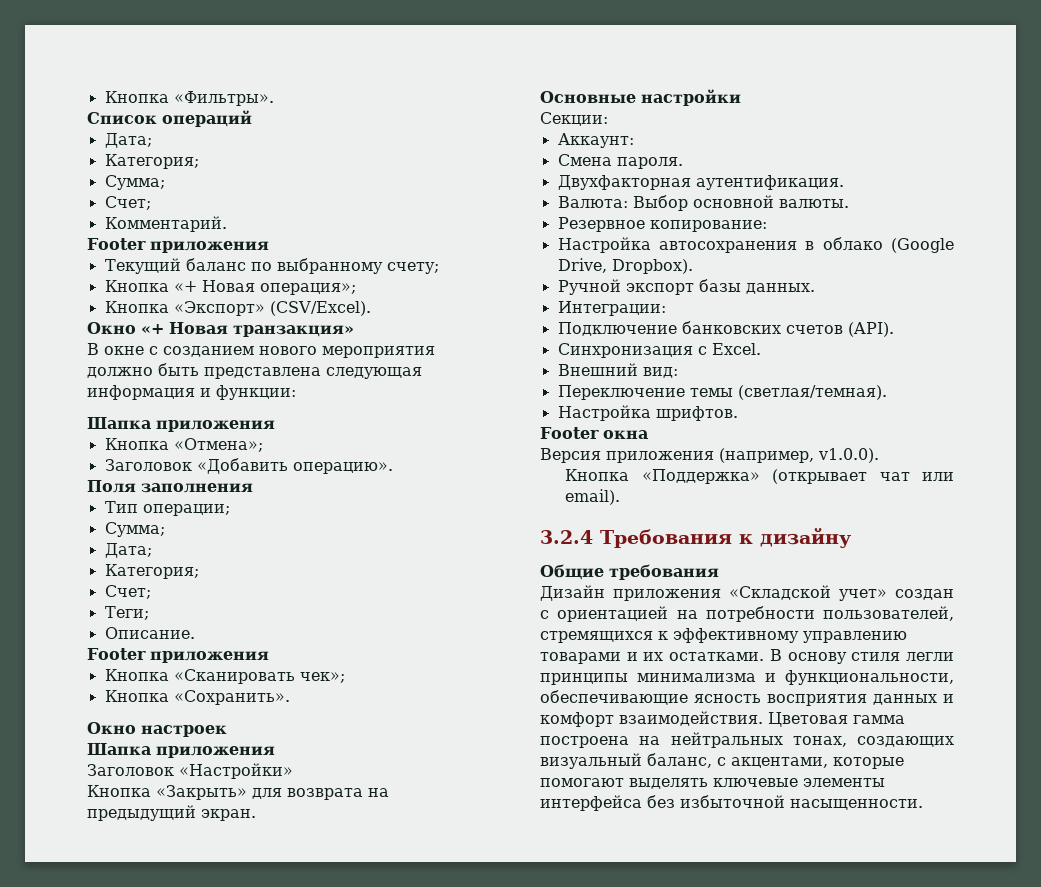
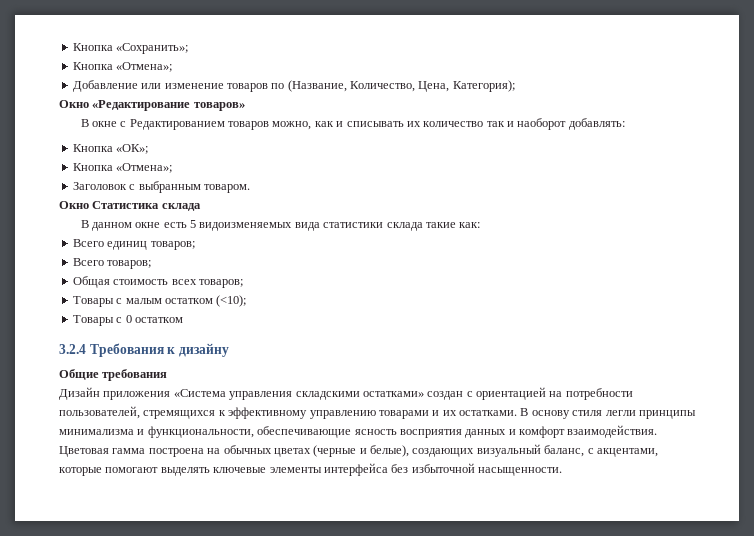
[104,91,274,106] [87,110,252,127] [104,133,152,148] [104,154,199,169] [104,175,165,190] [104,196,151,210] [104,216,227,232] [87,238,269,253] [104,258,439,274] [104,280,356,295] [104,301,371,316] [87,322,354,337] [87,343,435,358] [87,363,422,379] [87,385,296,400] [87,417,275,432] [104,438,263,452] [104,458,393,474] [87,480,253,493] [104,501,230,516] [104,522,165,537] [104,543,152,558] [104,564,199,579] [104,585,151,599] [104,606,149,620] [104,627,195,639] [87,648,269,663] [104,669,345,684] [104,690,290,705] [87,722,227,737] [87,743,275,758] [87,763,293,779] [87,785,389,800] [87,805,256,821] [540,89,741,106] [540,112,608,126] [557,133,634,148] [557,154,683,169] [557,175,844,190] [557,195,849,211] [557,217,767,232] [557,237,954,253] [557,258,693,274] [557,279,815,295] [557,301,666,316] [557,321,894,337] [557,343,761,358] [557,363,678,378] [557,385,887,400] [557,405,738,421] [540,427,648,439] [540,448,879,463] [565,469,954,484] [565,489,621,505] Кнопка «Фильтры». // Список операций // Дата; // Категория; // Сумма; // Счет; // Комментарий. // Footer приложения // Текущий баланс по выбранному счету; // Кнопка «+ Новая операция»; // Кнопка «Экспорт» (CSV/Excel). // Окно «+ Новая транзакция» // В окне с созданием нового мероприятия должно быть представлена следующая информация и функции: // Шапка приложения // Кнопка «Отмена»; // Заголовок «Добавить операцию». // Поля заполнения // Тип операции; // Сумма; // Дата; // Категория; // Счет; // Теги; // Описание. // Footer приложения // Кнопка «Сканировать чек»; // Кнопка «Сохранить». // Окно настроек // Шапка приложения // Заголовок «Настройки» // Кнопка «Закрыть» для возврата на предыдущий экран. // Основные настройки // Секции: // Аккаунт: // Смена пароля. // Двухфакторная аутентификация. // Валюта: Выбор основной валюты. // Резервное копирование: // Настройка автосохранения в облако (Google Drive, Dropbox). // Ручной экспорт базы данных. // Интеграции: // Подключение банковских счетов (API). // Синхронизация с Excel. // Внешний вид: // Переключение темы (светлая/темная). // Настройка шрифтов. // Footer окна // Версия приложения (например, v1.0.0). // Кнопка «Поддержка» (открывает чат или email). -> [72,43,189,54] [72,62,173,72] [72,80,515,92] [59,100,245,111] [80,118,625,130] [72,144,149,154] [72,163,173,173] [72,181,250,193] [59,201,201,211] [80,220,481,231] [72,239,195,250] [72,258,152,269] [72,276,243,288] [72,295,247,307] [72,315,183,326] Кнопка «Сохранить»; // Кнопка «Отмена»; // Добавление или изменение товаров по (Название, Количество, Цена, Категория); // Окно «Редактирование товаров» // В окне с Редактированием товаров можно, как и списывать их количество так и наоборот добавлять: // Кнопка «ОК»; // Кнопка «Отмена»; // Заголовок с выбранным товаром. // Окно Статистика склада // В данном окне есть 5 видоизменяемых вида статистики склада такие как: // Всего единиц товаров; // Всего товаров; // Общая стоимость всех товаров; // Товары с малым остатком (<10); // Товары с 0 остатком
[729,585,887,601] «Складской учет» -> [173,389,424,400] «Система управления складскими остатками»
[670,732,847,748] нейтральных тонах, -> [223,445,409,457] обычных цветах (черные и белые),

